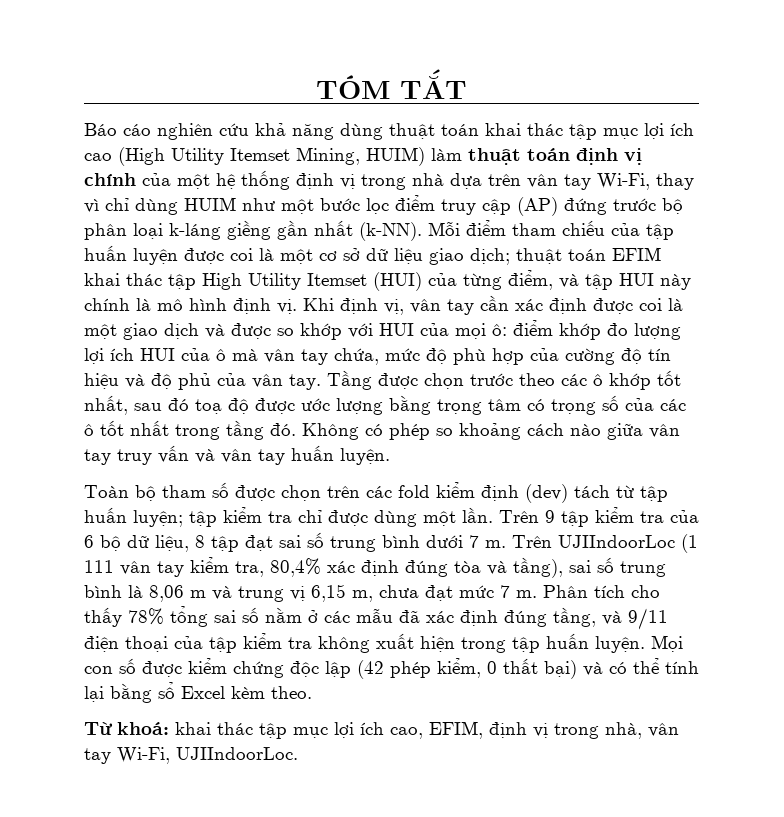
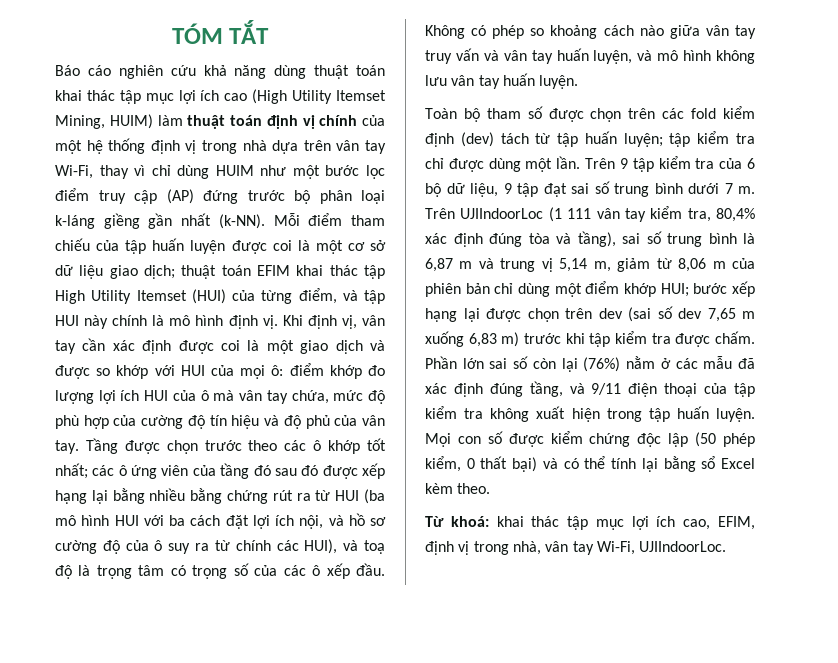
[84,395,431,415] nhất, sau đó toạ độ được ước lượng bằng -> [55,463,386,479] [55,488,386,504] [55,513,386,529] [55,539,385,554] [55,565,91,579] nhất; các ô ứng viên của tầng đó sau đó được xếp hạng lại bằng nhiều bằng chứng rút ra từ HUI (ba mô hình HUI với ba cách đặt lợi ích nội, và hồ sơ cường độ của ô suy ra từ chính các HUI), và toạ độ là
[100,420,296,440] tốt nhất trong tầng đó. -> [326,563,385,579] xếp đầu.
(334, 453) none -> [593,50,755,64] [425,73,535,89] luyện, và mô hình không lưu vân tay huấn
[195,535,205,548] 8 -> [503,183,512,194] 9
[149,585,184,602] 8,06 -> [425,258,453,272] 6,87
[311,584,660,602] [84,606,259,627] 6,15 m, chưa đạt mức 7 m. Phân tích cho thấy 78% tổng sai số -> [559,258,755,272] [425,281,755,297] [425,306,755,322] [425,331,755,347] [425,356,621,372] 5,14 m, giảm từ 8,06 m của phiên bản chỉ dùng một điểm khớp HUI; bước xếp hạng lại được chọn trên dev (sai số dev 7,65 m xuống 6,83 m) trước khi tập kiểm tra được chấm. Phần lớn sai số còn lại (76%)
[357,660,384,679] (42 -> [695,432,717,447] (50

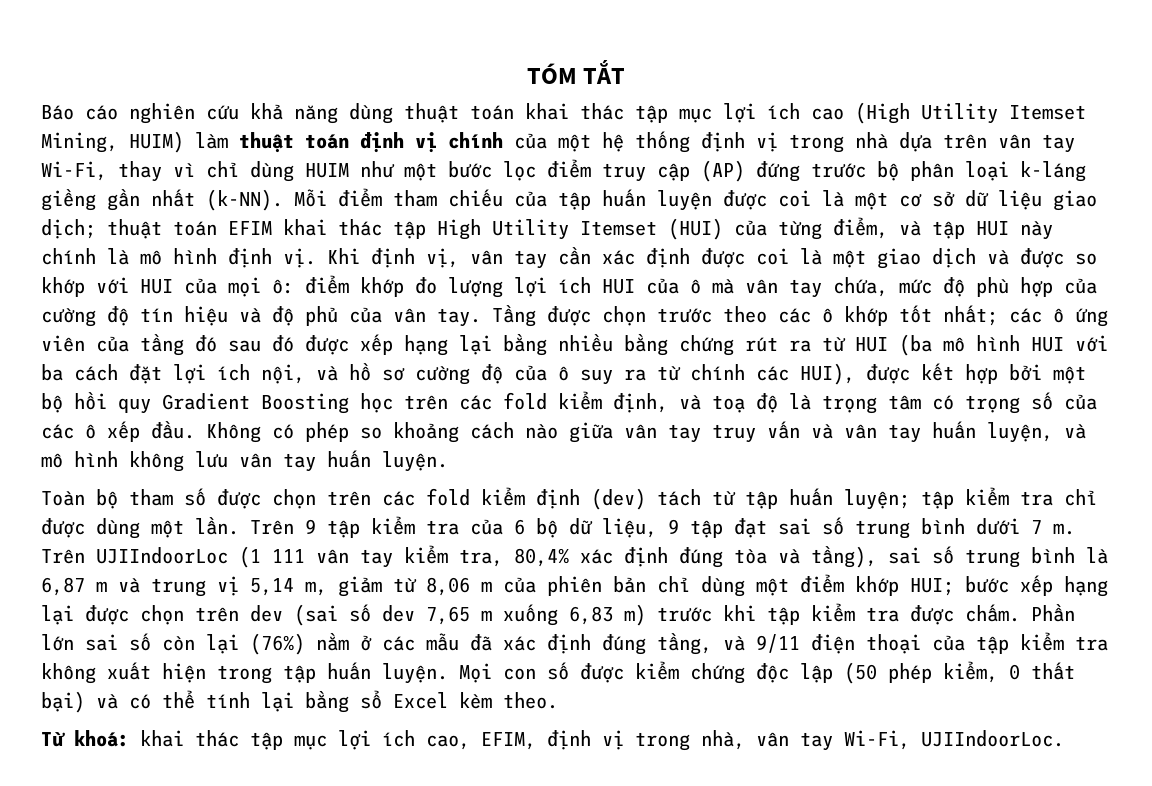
(338, 546) none -> [866,363,1086,384] [41,391,668,414] được kết hợp bởi một bộ hồi quy Gradient Boosting học trên các fold kiểm định,

